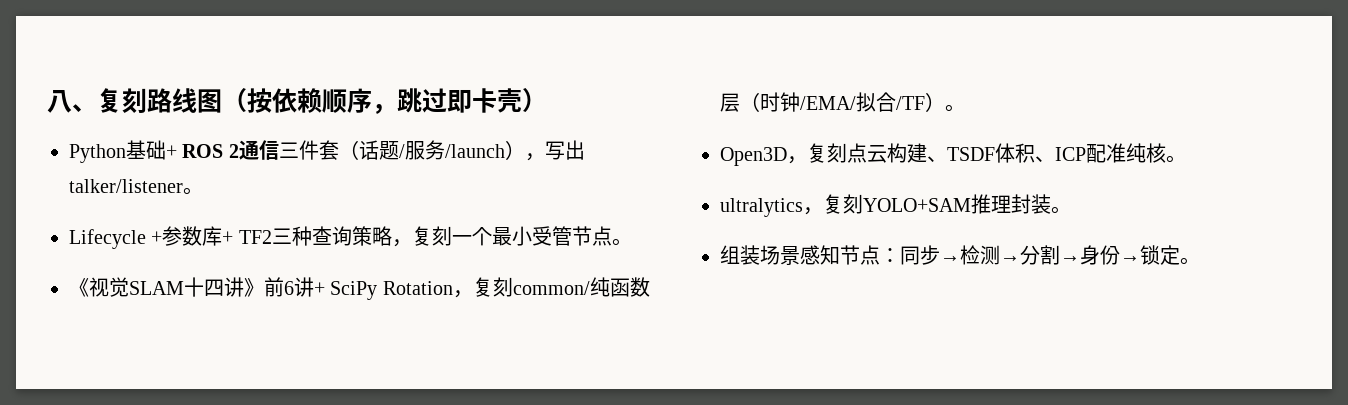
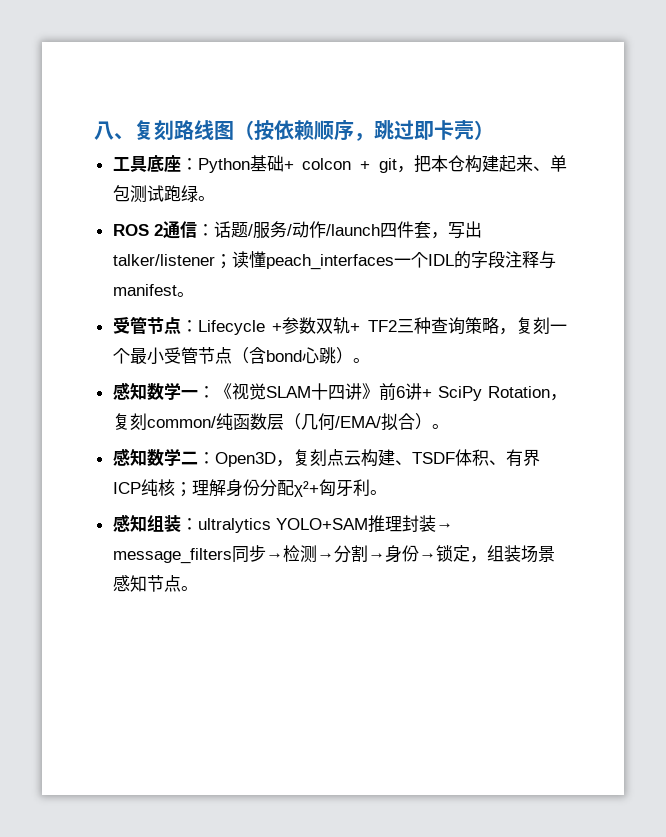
(547, 100) none -> [112,155,198,172] 工具底座：
(177, 151) none -> [302,155,567,173] [112,185,215,203] colcon + git，把本仓构建起来、单包测试跑绿。 //
[278,140,359,160] 三件套（ -> [196,224,214,236] ：
[444,140,585,161] [69,179,203,195] /launch），写出talker/listener。 // -> [286,221,482,239] [112,251,556,270] [112,284,194,297] [112,316,198,334] /动作/launch四件套，写出talker/listener；读懂peach_interfaces一个IDL的字段注释与manifest。 // 受管节点：
[202,226,223,246] 库 -> [316,317,351,334] 双轨
[611,238,632,246] 。 // -> [231,347,370,364] [112,382,215,400] （含bond心跳）。 // 感知数学一：
[760,92,800,112] 时钟 -> [300,413,335,430] 几何
[896,92,965,112] /TF）。 // -> [414,413,449,430] [112,448,215,466] ）。 // 感知数学二：
[1055,143,1186,163] [720,194,1071,217] [720,245,900,265] ICP配准纯核。 // ultralytics，复刻YOLO+SAM推理封装。 // 组装场景感知节点： -> [505,449,540,467] [112,479,387,497] [112,514,453,533] [112,548,232,564] 有界ICP纯核；理解身份分配χ²+匈牙利。 // 感知组装：ultralytics YOLO+SAM推理封装→ message_filters
(1180, 255) none -> [469,545,555,563] [112,575,181,592] ，组装场景感知节点

